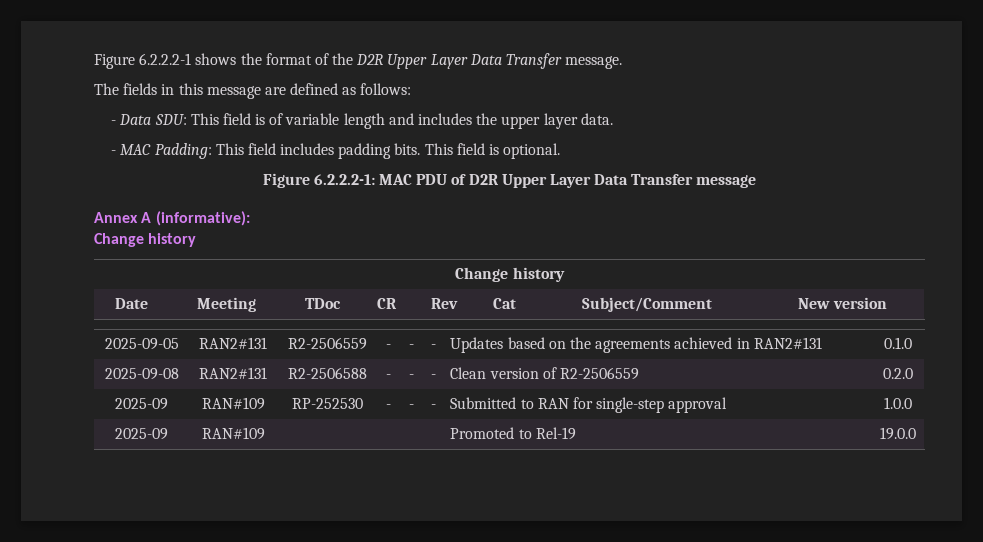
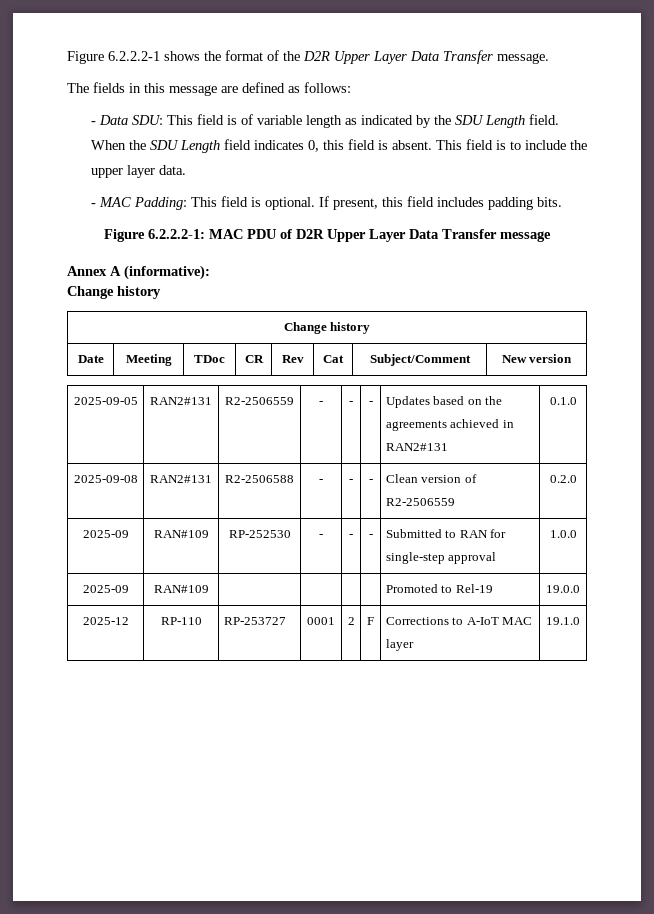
[388,113,472,125] and includes -> [344,114,559,128] [90,139,566,153] as indicated by the SDU Length field. When the SDU Length field indicates 0, this field is absent. This field is to include
(276, 149) none -> [250,196,434,210] is optional. If present, this field
[424,143,561,159] This field is optional. -> (562, 202) none
(916, 433) none -> [82,617,129,625] [160,617,202,625] [223,617,286,625] [307,617,335,625] [347,617,355,625] [367,617,374,625] [385,617,533,625] [385,639,414,651] [546,617,580,625] // 2025-12 | RP-110 | RP-253727 | 0001 | 2 | F | Corrections to A-IoT MAC layer | 19.1.0

